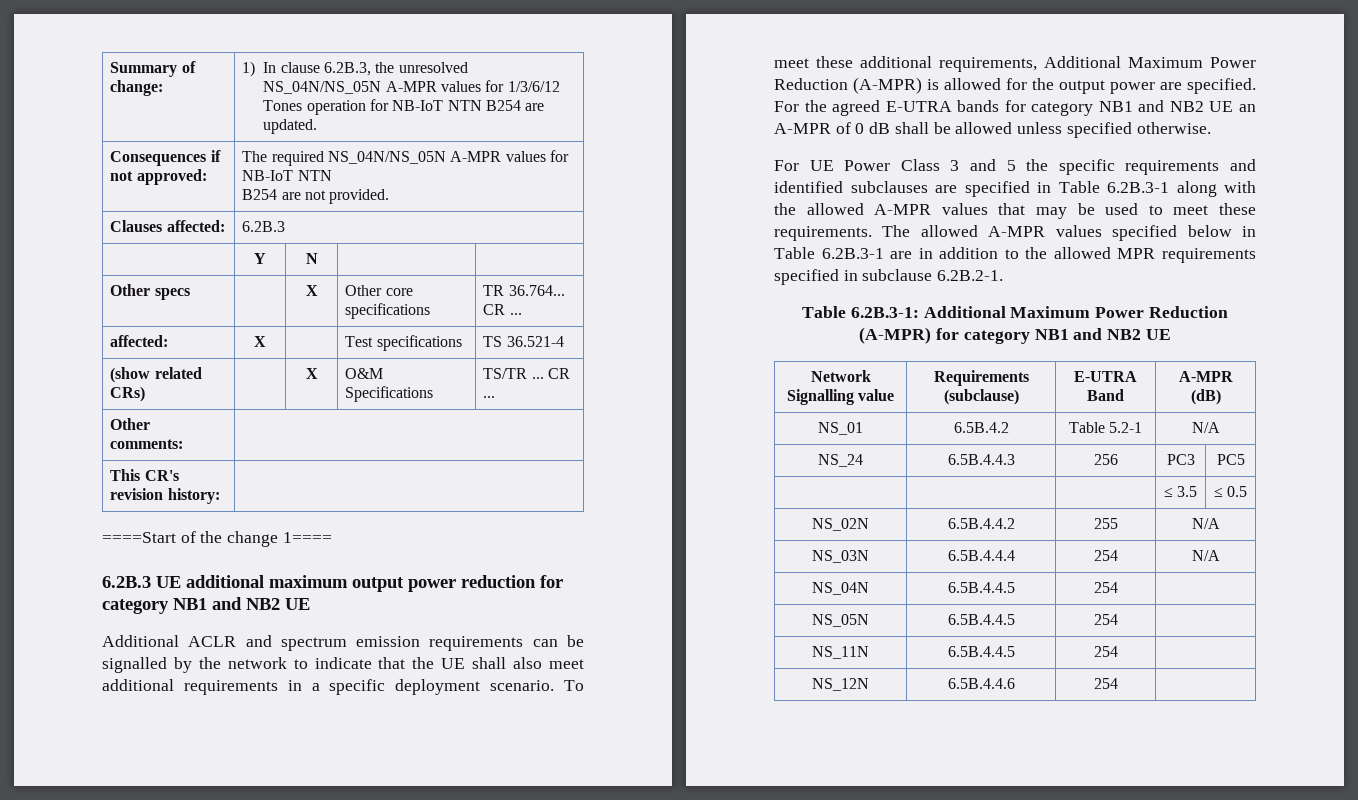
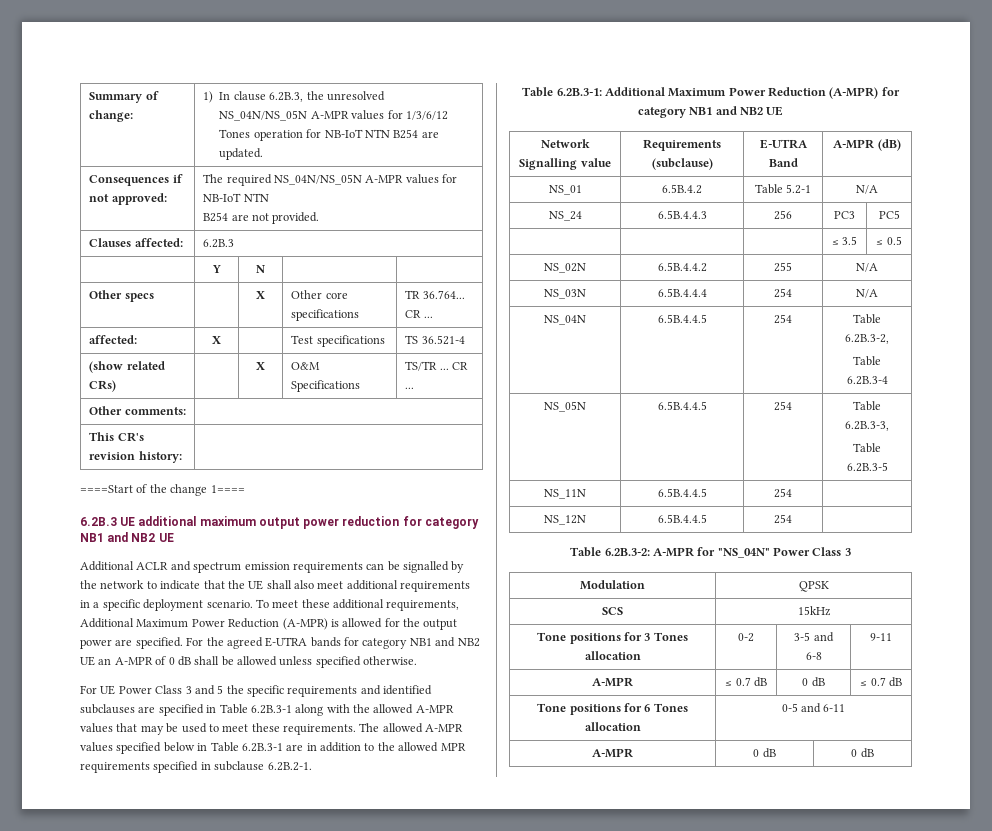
(1118, 587) none -> [853,314,881,324] [845,334,889,344] [853,356,881,366] [846,376,888,385] Table 6.2B.3-2, // Table 6.2B.3-4
(1118, 619) none -> [853,401,881,411] [845,421,889,431] [853,443,881,453] [846,462,888,472] Table 6.2B.3-3, // Table 6.2B.3-5
[947,678,1015,689] [1093,678,1118,689] 6.5B.4.4.6 | 254 | -> [657,514,707,523] [774,514,792,524] [570,547,851,558] [580,580,645,590] [798,581,829,592] [602,607,623,615] [797,606,831,616] [537,632,688,644] [584,651,641,660] [738,633,754,642] [794,632,834,642] [805,652,822,660] [870,633,892,641] [592,677,633,687] [725,677,767,687] [802,677,825,687] [860,677,902,687] [537,703,688,715] [584,722,641,731] [781,703,846,713] [592,748,633,758] [753,748,776,758] [851,748,874,758] 6.5B.4.4.5 | 254 | // Table 6.2B.3-2: A-MPR for "NS_04N" Power Class 3 // Modulation | QPSK // SCS | 15kHz // Tone positions for 3 Tones allocation | 0-2 | 3-5 and 6-8 | 9-11 // A-MPR | ≤ 0.7 dB | 0 dB | ≤ 0.7 dB // Tone positions for 6 Tones allocation | 0-5 and 6-11 // A-MPR | 0 dB | 0 dB

